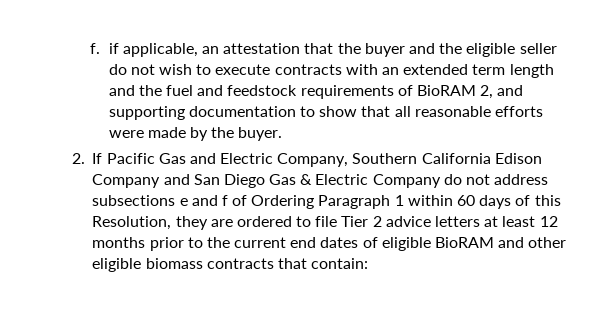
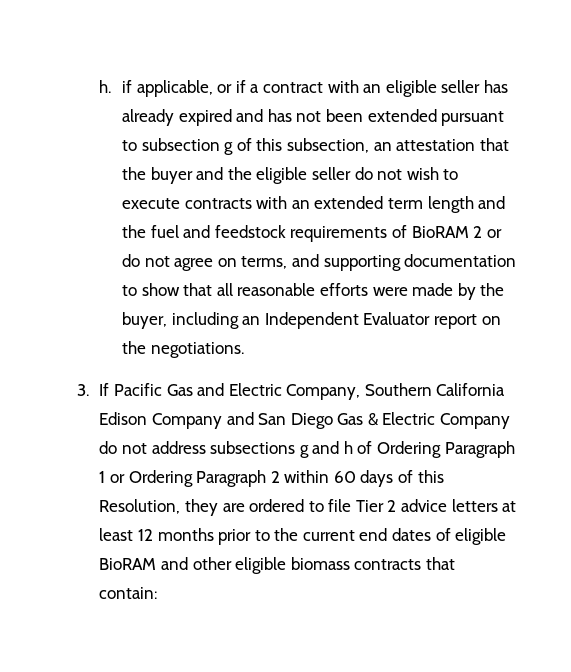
[90,43,101,54] f. -> [99,80,112,93] h.
(198, 50) none -> [217,80,508,97] [122,109,505,126] [122,138,369,155] or if a contract with an eligible seller has already expired and has not been extended pursuant to subsection g of this subsection,
[480,85,494,99] 2, -> [473,226,502,238] [122,254,288,271] 2 or do not agree on terms,
[238,127,283,141] [71,153,85,164] buyer. // 2. -> [122,312,501,329] [122,341,244,358] [76,384,89,396] buyer, including an Independent Evaluator report on the negotiations. // 3.
[179,195,228,206] e and f -> [299,441,353,458] g and h
(404, 200) none -> [109,470,280,487] or Ordering Paragraph 2

